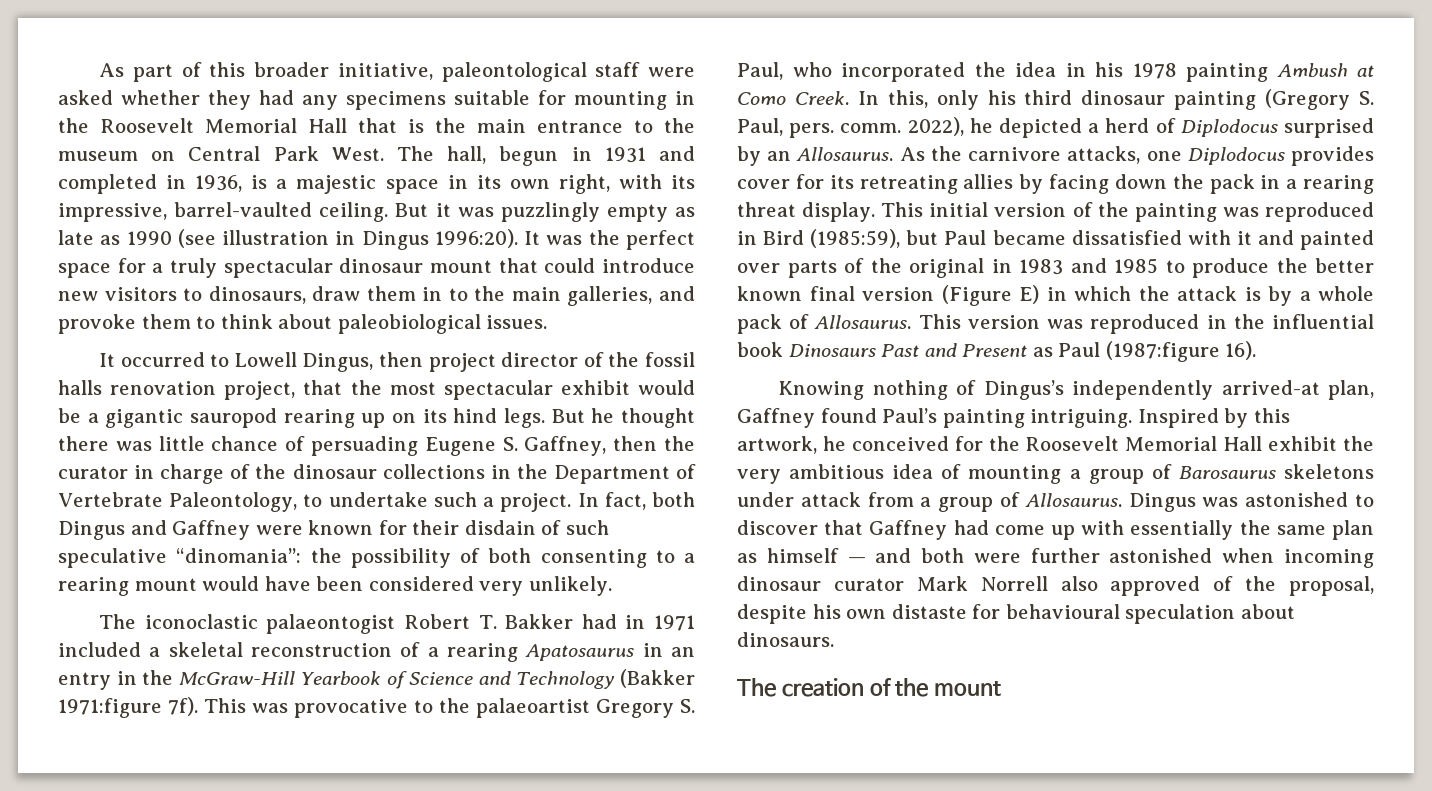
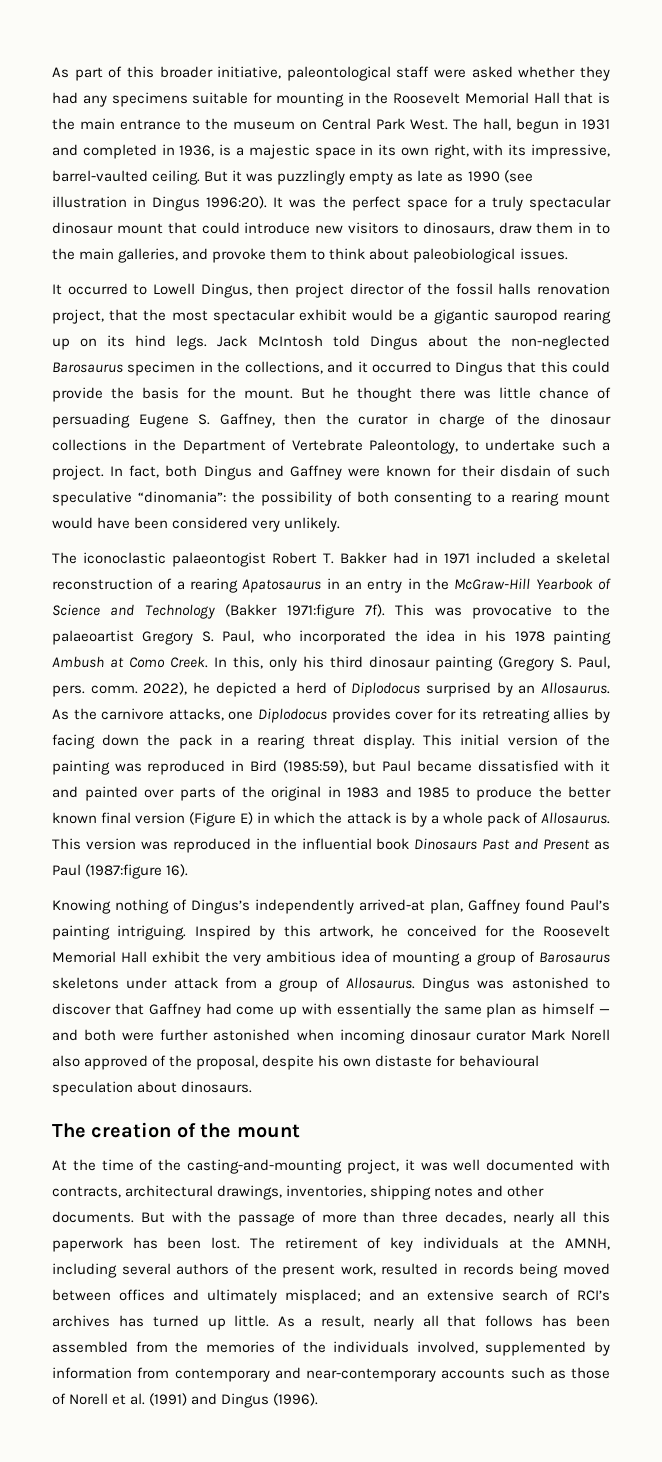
(545, 418) none -> [217,335,611,350] [52,361,611,376] [52,387,293,402] Jack McIntosh told Dingus about the non-neglected Barosaurus specimen in the collections, and it occurred to Dingus that this could provide the basis for the mount.
[980,576,1048,591] Norrell -> [571,1029,611,1041] Norell
(1002, 688) none -> [52,1159,611,1174] [52,1185,545,1200] [52,1211,610,1226] [52,1237,611,1252] [52,1263,610,1278] [52,1289,610,1304] [52,1315,611,1330] [52,1341,610,1356] [52,1367,610,1382] [52,1393,319,1408] // At the time of the casting-and-mounting project, it was well documented with contracts, architectural drawings, inventories, shipping notes and other documents. But with the passage of more than three decades, nearly all this paperwork has been lost. The retirement of key individuals at the AMNH, including several authors of the present work, resulted in records being moved between offices and ultimately misplaced; and an extensive search of RCI’s archives has turned up little. As a result, nearly all that follows has been assembled from the memories of the individuals involved, supplemented by information from contemporary and near-contemporary accounts such as those of Norell et al. (1991) and Dingus (1996).

